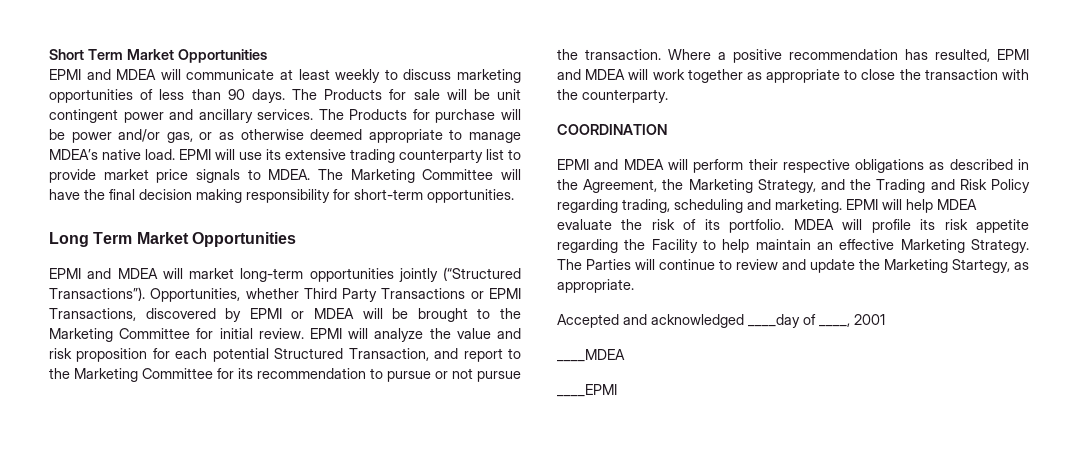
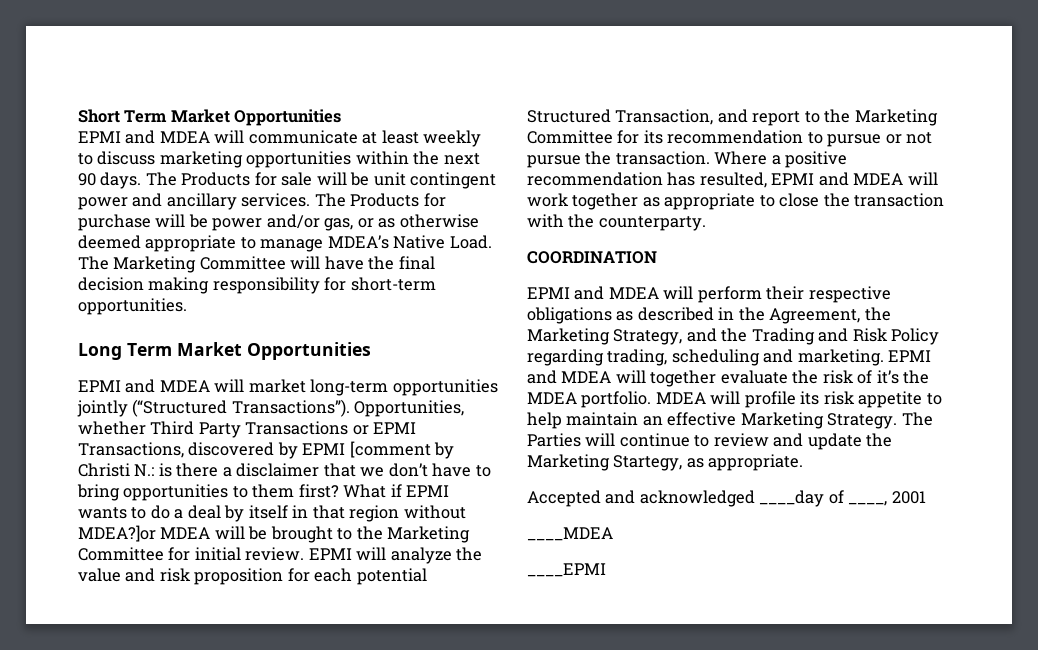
[140,89,221,100] of less than -> [355,151,480,165] within the next
[102,149,521,163] [49,169,311,183] native load. EPMI will use its extensive trading counterparty list to provide market price signals to MDEA. -> [393,235,492,249] Native Load.
[291,311,305,319] or -> [349,441,455,459] [78,463,491,477] [77,484,450,501] [78,505,466,522] [78,525,156,542] [comment by Christi N.: is there a disclaimer that we don’t have to bring opportunities to them first? What if EPMI wants to do a deal by itself in that region without MDEA?]or
[882,199,977,213] will help MDEA -> [527,370,717,387] and MDEA will together
[704,219,720,230] its -> [876,370,930,384] [527,392,577,404] it’s the MDEA
[557,239,698,253] regarding the Facility -> (923, 399) none

